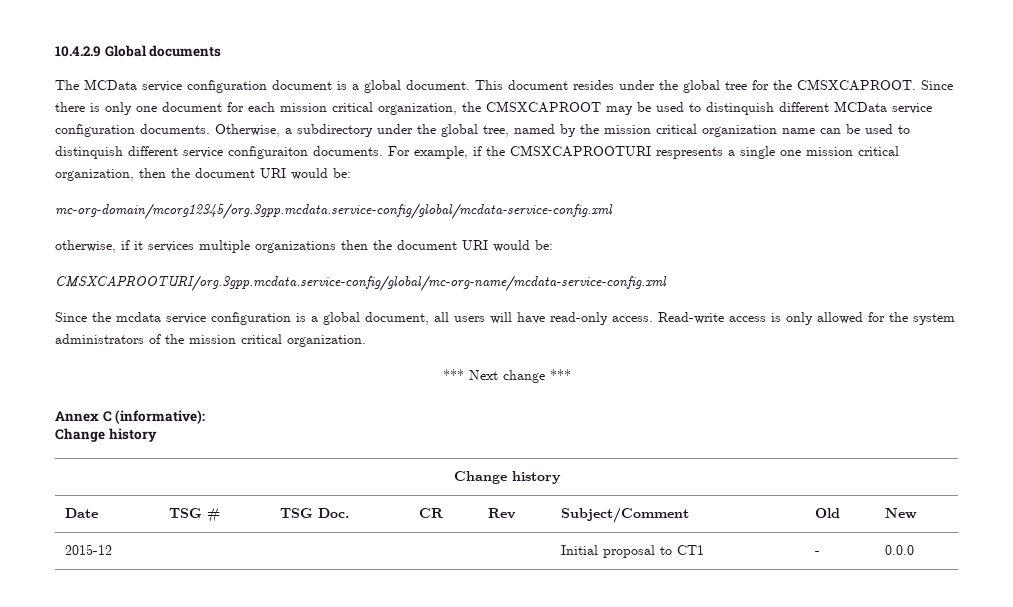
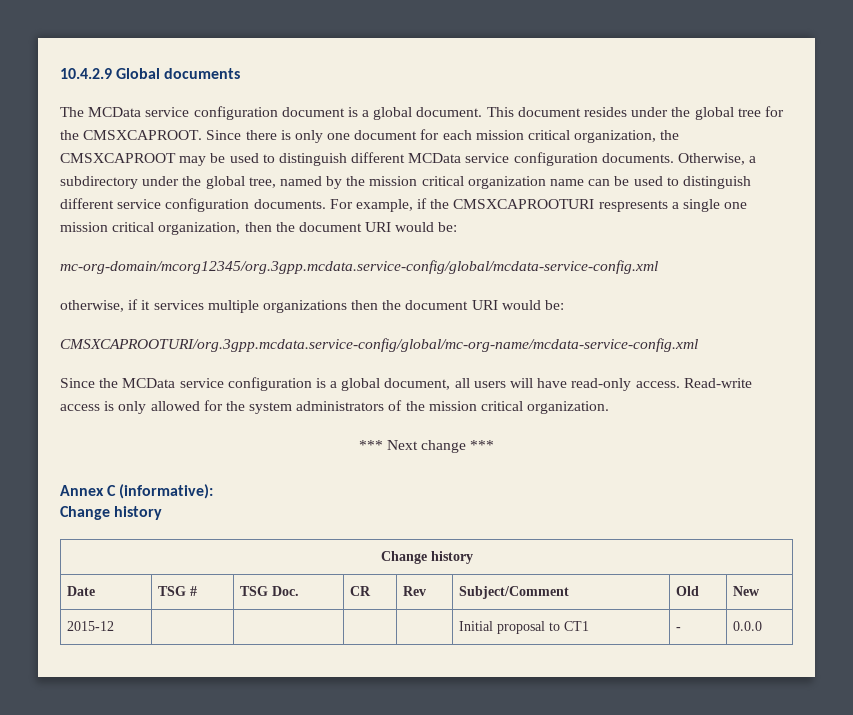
[706,102,774,115] distinquish -> [278,153,347,166] distinguish
[55,146,123,159] distinquish -> [682,176,751,189] distinguish
[228,146,308,159] configuraiton -> [165,198,250,212] configuration
[116,312,161,322] mcdata -> [122,378,176,388] MCData

